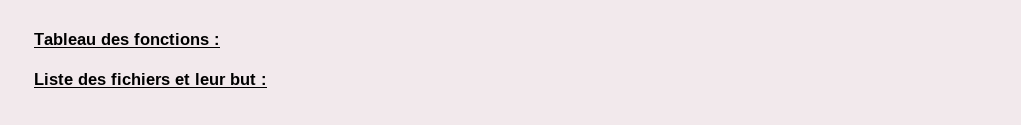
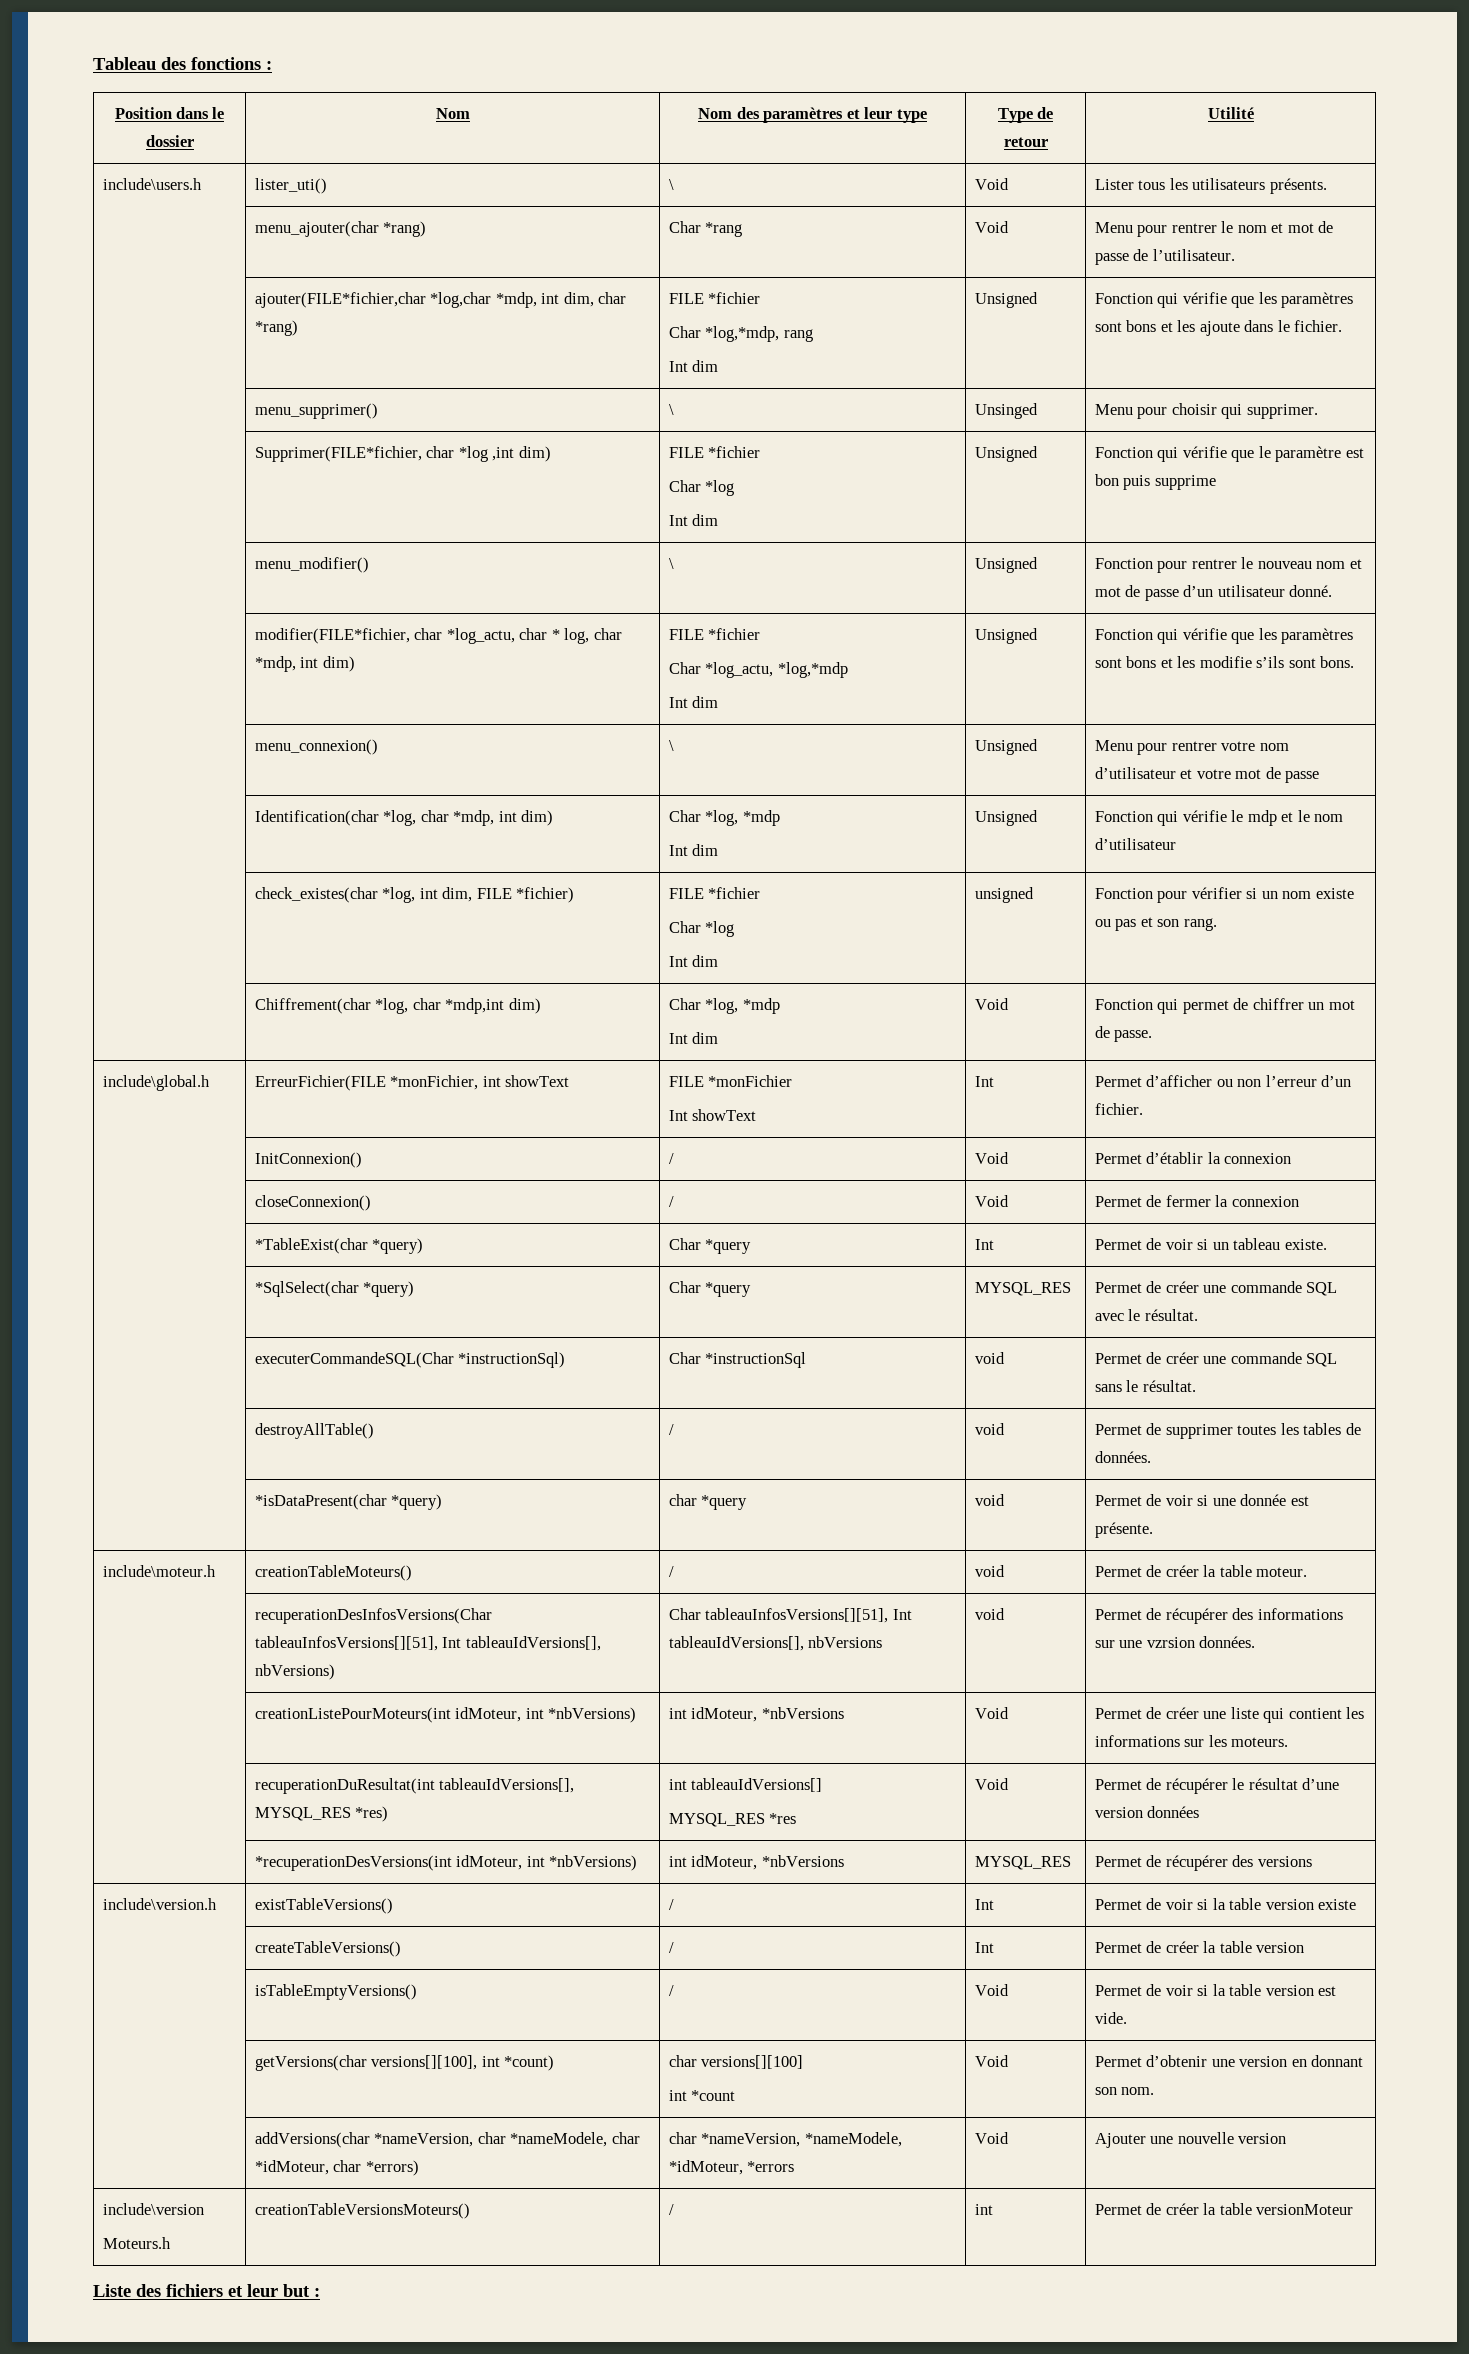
(220, 40) none -> [114,107,225,119] [145,135,194,147] [435,108,470,119] [698,107,927,123] [997,107,1054,123] [1003,137,1048,147] [1207,107,1254,119] [102,178,202,190] [254,178,327,194] [668,179,674,190] [974,178,1009,190] [1094,178,1327,194] [254,221,427,237] [668,221,743,237] [974,221,1009,233] [1094,221,1333,237] [1094,249,1235,265] [254,292,627,308] [254,320,298,336] [668,292,761,304] [668,326,813,342] [668,360,719,372] [974,292,1038,308] [1094,292,1354,308] [1094,320,1342,336] [254,403,378,419] [668,404,674,415] [974,403,1038,419] [1094,403,1318,419] [254,446,551,462] [668,446,761,458] [668,480,735,496] [668,514,719,526] [974,446,1038,462] [1094,446,1364,462] [1094,474,1216,490] [254,557,369,573] [668,558,674,569] [974,557,1038,573] [1094,557,1362,573] [1094,585,1333,601] [254,628,622,644] [254,656,355,672] [668,628,761,640] [668,662,848,678] [668,696,719,708] [974,628,1038,644] [1094,628,1354,644] [1094,656,1354,668] [254,739,378,755] [668,740,674,751] [974,739,1038,755] [1094,740,1289,755] [1094,767,1320,783] [254,810,554,826] [668,810,780,826] [668,844,719,856] [974,810,1038,826] [1094,810,1343,826] [1094,838,1176,850] [254,887,575,903] [668,887,761,899] [668,921,735,937] [668,955,719,967] [974,887,1034,903] [1094,887,1354,903] [1094,917,1217,931] [254,998,541,1014] [668,998,780,1014] [668,1032,719,1044] [974,998,1009,1010] [1094,998,1355,1014] [1094,1026,1153,1042] [102,1075,210,1091] [254,1075,570,1091] [668,1075,793,1087] [668,1109,757,1121] [974,1076,994,1087] [1094,1075,1352,1087] [1094,1103,1143,1115] [254,1152,362,1168] [668,1153,674,1164] [974,1152,1009,1164] [1094,1152,1292,1164] [254,1195,371,1211] [668,1196,674,1207] [974,1195,1009,1207] [1094,1195,1299,1207] [254,1238,424,1254] [668,1238,752,1254] [974,1239,994,1250] [1094,1238,1327,1250] [254,1281,415,1297] [668,1281,752,1297] [974,1282,1071,1296] [1094,1281,1338,1296] [1094,1309,1198,1321] [254,1352,566,1368] [668,1352,807,1368] [974,1352,1005,1364] [1094,1352,1338,1367] [1094,1380,1196,1392] [254,1423,374,1439] [668,1424,674,1435] [974,1423,1005,1435] [1094,1423,1361,1439] [1094,1451,1151,1463] [254,1494,443,1510] [668,1494,748,1510] [974,1494,1005,1506] [1094,1494,1309,1506] [1094,1522,1153,1538] [102,1565,216,1577] [254,1565,412,1581] [668,1566,674,1577] [974,1565,1005,1577] [1094,1565,1308,1577] [254,1608,492,1624] [254,1636,601,1651] [254,1664,335,1680] [668,1608,912,1623] [668,1636,883,1651] [974,1608,1005,1620] [1094,1608,1343,1624] [1094,1636,1256,1648] [254,1707,637,1723] [668,1707,844,1722] [974,1707,1009,1719] [1094,1707,1364,1723] [1094,1735,1289,1747] [254,1778,575,1794] [254,1806,389,1822] [668,1778,823,1792] [668,1813,797,1827] [974,1778,1009,1790] [1094,1778,1340,1794] [1094,1806,1200,1818] [254,1855,638,1871] [668,1855,844,1870] [974,1856,1071,1870] [1094,1855,1312,1871] [102,1898,217,1910] [254,1898,393,1914] [668,1899,674,1910] [974,1899,994,1910] [1094,1898,1356,1910] [254,1941,401,1957] [668,1942,674,1953] [974,1942,994,1953] [1094,1941,1305,1953] [254,1984,417,2000] [668,1985,674,1996] [974,1984,1009,1996] [1094,1984,1336,1996] [1094,2012,1127,2024] [254,2055,555,2071] [668,2055,804,2069] [668,2090,736,2101] [974,2055,1009,2067] [1094,2055,1364,2067] [1094,2087,1155,2095] [254,2132,640,2148] [254,2160,419,2176] [668,2132,902,2147] [668,2160,795,2175] [974,2132,1009,2144] [1094,2132,1287,2148] [102,2203,204,2215] [102,2237,171,2249] [254,2203,470,2219] [668,2204,674,2215] [974,2204,993,2215] [1094,2203,1354,2215] // Position dans le dossier | Nom | Nom des paramètres et leur type | Type de retour | Utilité // include\users.h | lister_uti() | \ | Void | Lister tous les utilisateurs présents. // | menu_ajouter(char *rang) | Char *rang | Void | Menu pour rentrer le nom et mot de passe de l’utilisateur. // | ajouter(FILE*fichier,char *log,char *mdp, int dim, char *rang) | FILE *fichier // Char *log,*mdp, rang // Int dim | Unsigned | Fonction qui vérifie que les paramètres sont bons et les ajoute dans le fichier. // | menu_supprimer() | \ | Unsinged | Menu pour choisir qui supprimer. // | Supprimer(FILE*fichier, char *log ,int dim) | FILE *fichier // Char *log // Int dim | Unsigned | Fonction qui vérifie que le paramètre est bon puis supprime // | menu_modifier() | \ | Unsigned | Fonction pour rentrer le nouveau nom et mot de passe d’un utilisateur donné. // | modifier(FILE*fichier, char *log_actu, char * log, char *mdp, int dim) | FILE *fichier // Char *log_actu, *log,*mdp // Int dim | Unsigned | Fonction qui vérifie que les paramètres sont bons et les modifie s’ils sont bons. // | menu_connexion() | \ | Unsigned | Menu pour rentrer votre nom d’utilisateur et votre mot de passe // | Identification(char *log, char *mdp, int dim) | Char *log, *mdp // Int dim | Unsigned | Fonction qui vérifie le mdp et le nom d’utilisateur // | check_existes(char *log, int dim, FILE *fichier) | FILE *fichier // Char *log // Int dim | unsigned | Fonction pour vérifier si un nom existe ou pas et son rang. // | Chiffrement(char *log, char *mdp,int dim) | Char *log, *mdp // Int dim | Void | Fonction qui permet de chiffrer un mot de passe. // include\global.h | ErreurFichier(FILE *monFichier, int showText | FILE *monFichier // Int showText | Int | Permet d’afficher ou non l’erreur d’un fichier. // | InitConnexion() | / | Void | Permet d’établir la connexion // | closeConnexion() | / | Void | Permet de fermer la connexion // | *TableExist(char *query) | Char *query | Int | Permet de voir si un tableau existe. // | *SqlSelect(char *query) | Char *query | MYSQL_RES | Permet de créer une commande SQL avec le résultat. // | executerCommandeSQL(Char *instructionSql) | Char *instructionSql | void | Permet de créer une commande SQL sans le résultat. // | destroyAllTable() | / | void | Permet de supprimer toutes les tables de données. // | *isDataPresent(char *query) | char *query | void | Permet de voir si une donnée est présente. // include\moteur.h | creationTableMoteurs() | / | void | Permet de créer la table moteur. // | recuperationDesInfosVersions(Char tableauInfosVersions[][51], Int tableauIdVersions[], nbVersions) | Char tableauInfosVersions[][51], Int tableauIdVersions[], nbVersions | void | Permet de récupérer des informations sur une vzrsion données. // | creationListePourMoteurs(int idMoteur, int *nbVersions) | int idMoteur, *nbVersions | Void | Permet de créer une liste qui contient les informations sur les moteurs. // | recuperationDuResultat(int tableauIdVersions[], MYSQL_RES *res) | int tableauIdVersions[] // MYSQL_RES *res | Void | Permet de récupérer le résultat d’une version données // | *recuperationDesVersions(int idMoteur, int *nbVersions) | int idMoteur, *nbVersions | MYSQL_RES | Permet de récupérer des versions // include\version.h | existTableVersions() | / | Int | Permet de voir si la table version existe // | createTableVersions() | / | Int | Permet de créer la table version // | isTableEmptyVersions() | / | Void | Permet de voir si la table version est vide. // | getVersions(char versions[][100], int *count) | char versions[][100] // int *count | Void | Permet d’obtenir une version en donnant son nom. // | addVersions(char *nameVersion, char *nameModele, char *idMoteur, char *errors) | char *nameVersion, *nameModele, *idMoteur, *errors | Void | Ajouter une nouvelle version // include\version // Moteurs.h | creationTableVersionsMoteurs() | / | int | Permet de créer la table versionMoteur

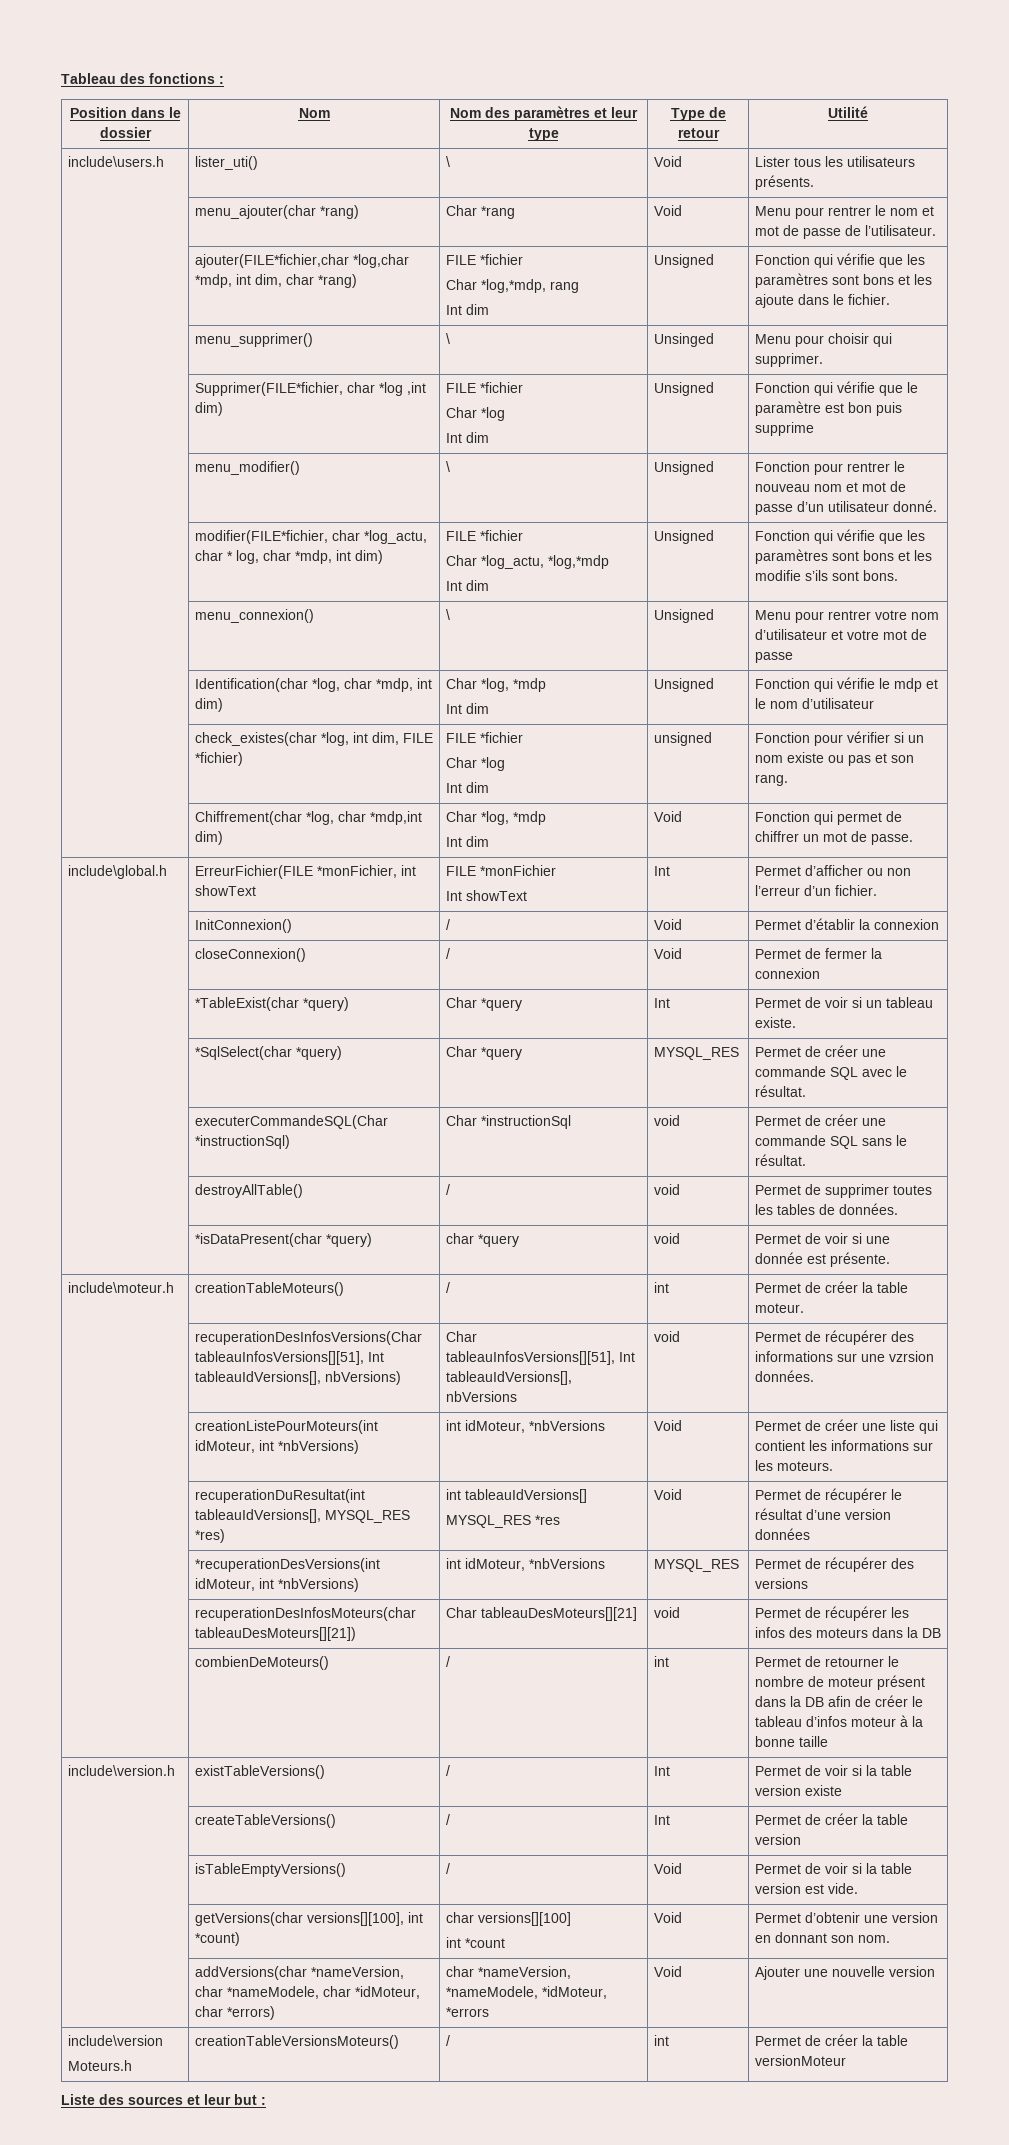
[974,1565,1005,1577] void -> [653,1282,669,1293] int
(1312, 1861) none -> [194,1607,416,1621] [194,1627,356,1641] [445,1607,637,1621] [653,1607,680,1618] [754,1606,909,1621] [754,1627,941,1638] [194,1656,329,1670] [445,1656,450,1667] [653,1656,669,1667] [754,1656,899,1667] [754,1675,925,1690] [754,1695,923,1707] [754,1715,923,1727] [754,1736,828,1747] // | recuperationDesInfosMoteurs(char tableauDesMoteurs[][21]) | Char tableauDesMoteurs[][21] | void | Permet de récupérer les infos des moteurs dans la DB // | combienDeMoteurs() | / | int | Permet de retourner le nombre de moteur présent dans la DB afin de créer le tableau d’infos moteur à la bonne taille
[166,2284,223,2297] fichiers -> [128,2096,183,2105] sources

